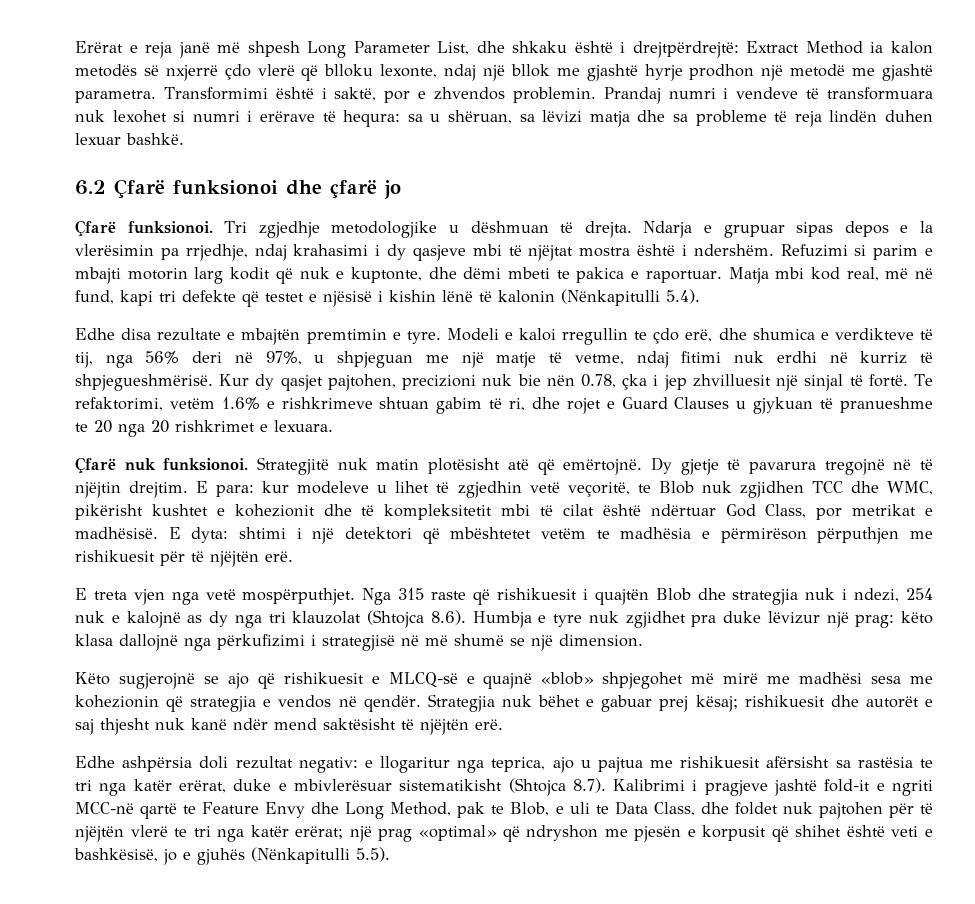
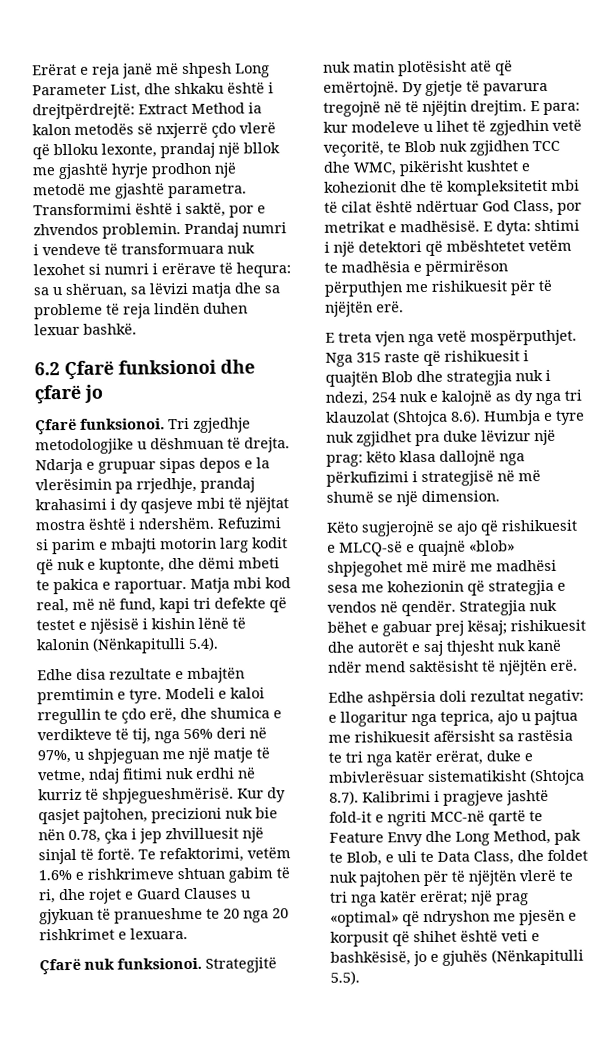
[444,64,477,81] ndaj -> [160,142,215,159] prandaj
[254,244,287,261] ndaj -> [200,477,255,493] prandaj

